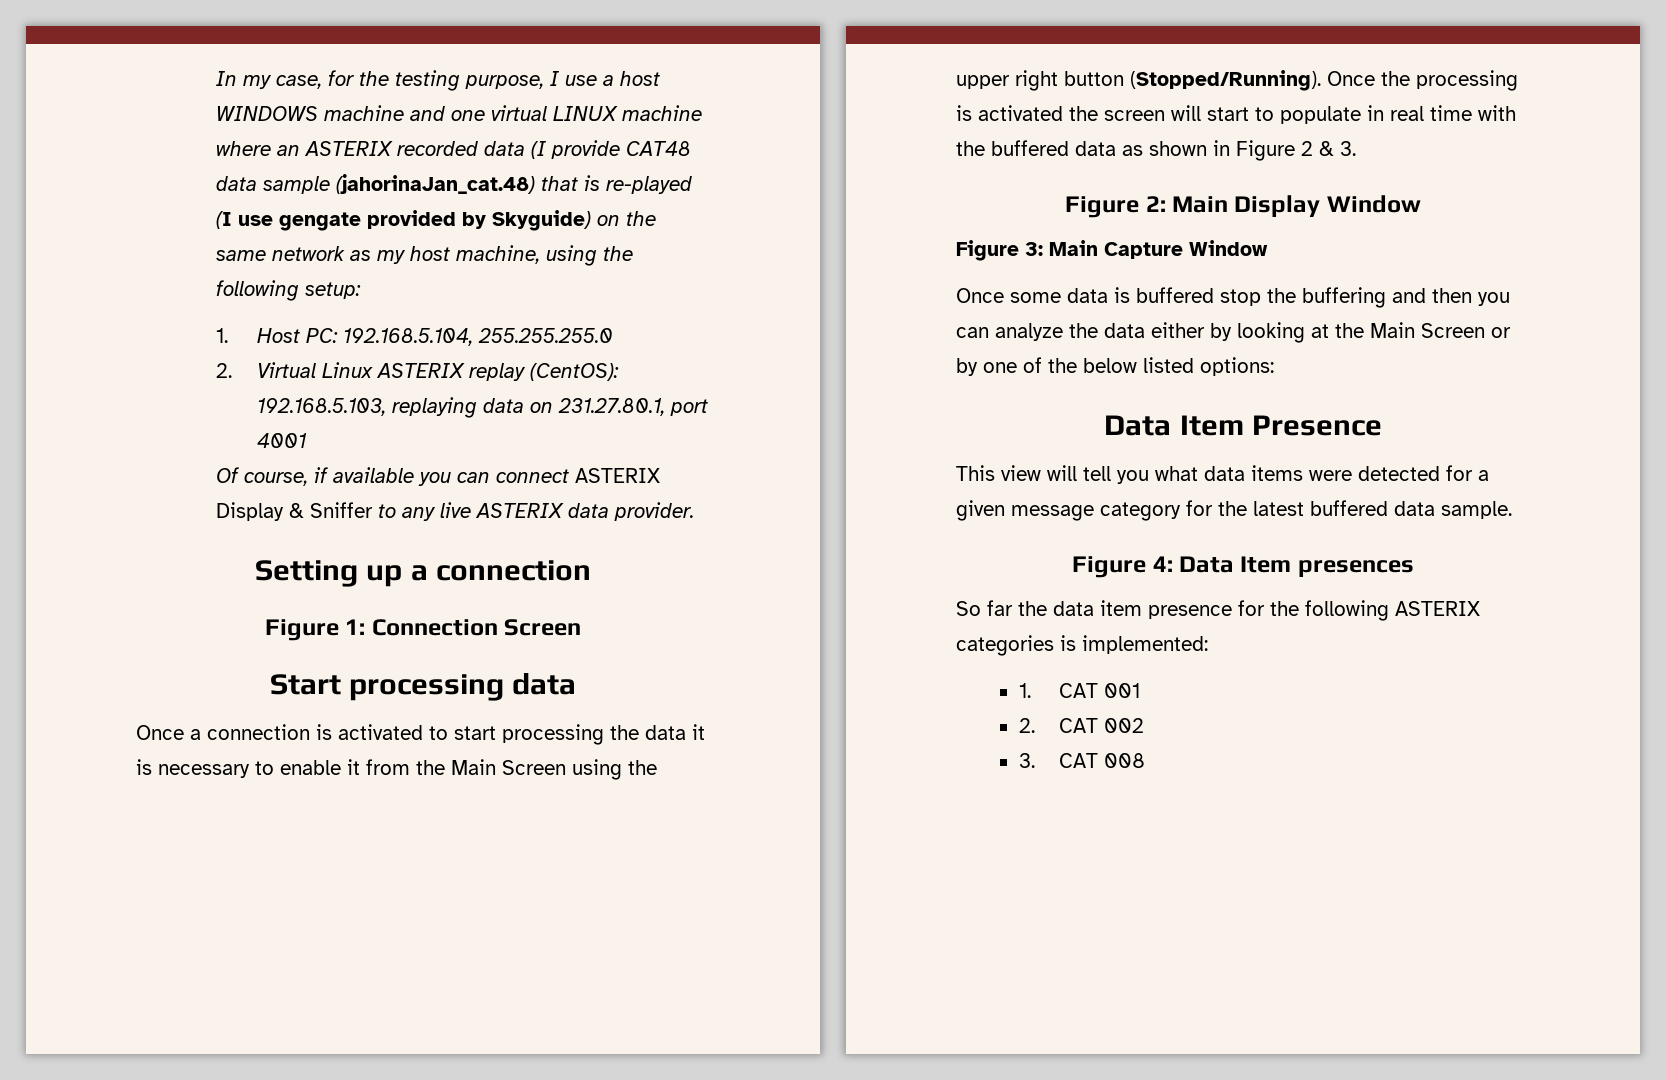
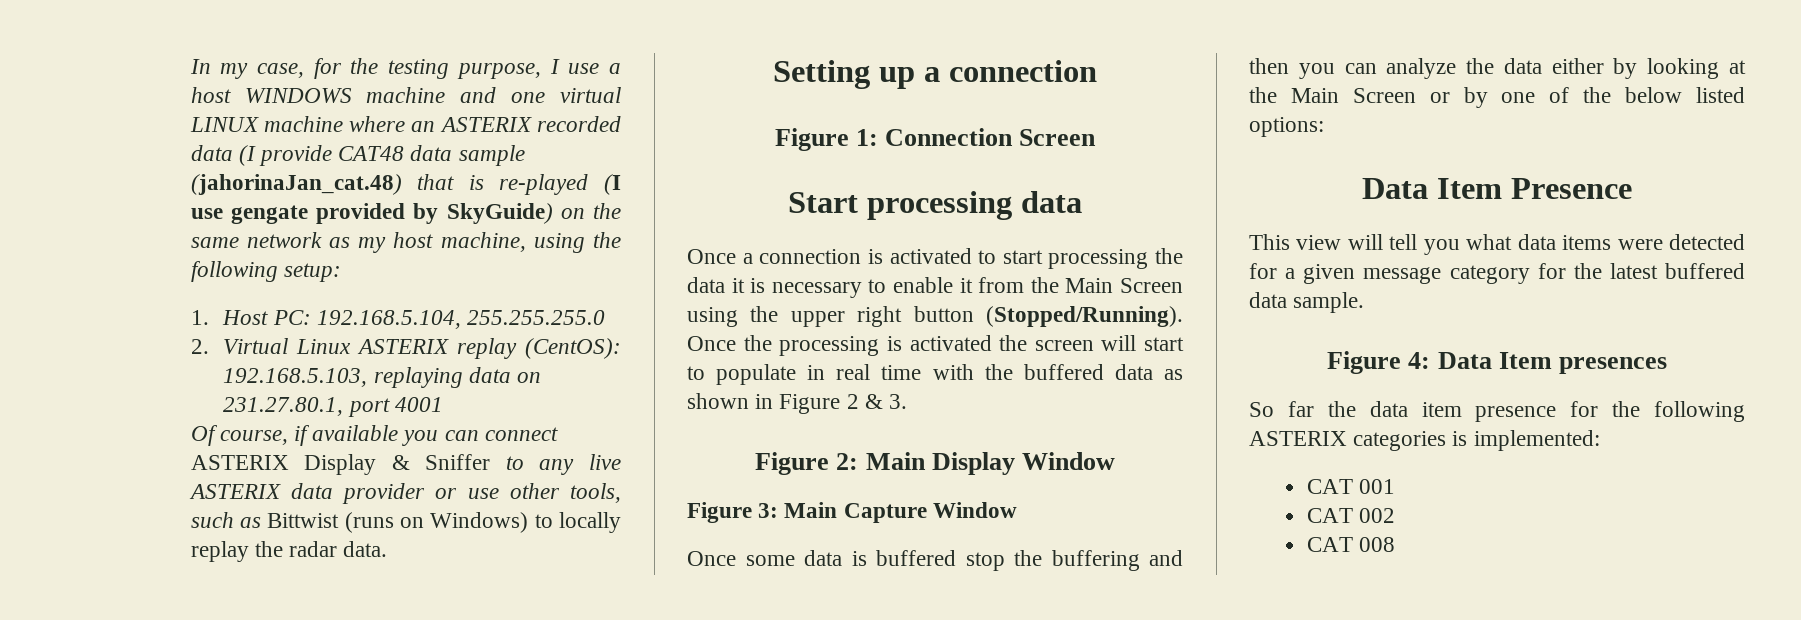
[492,210,592,231] Skyguide) -> [446,203,553,224] SkyGuide)
[614,502,695,521] provider. -> [342,483,621,504] [190,512,621,533] [190,541,388,562] provider or use other tools, such as Bittwist (runs on Windows) to locally replay the radar data.
[1018,683,1031,698] 1. -> (1600, 440) none
[1018,718,1035,733] 2. -> (1396, 486) none
[1018,753,1035,768] 3. -> (1396, 515) none

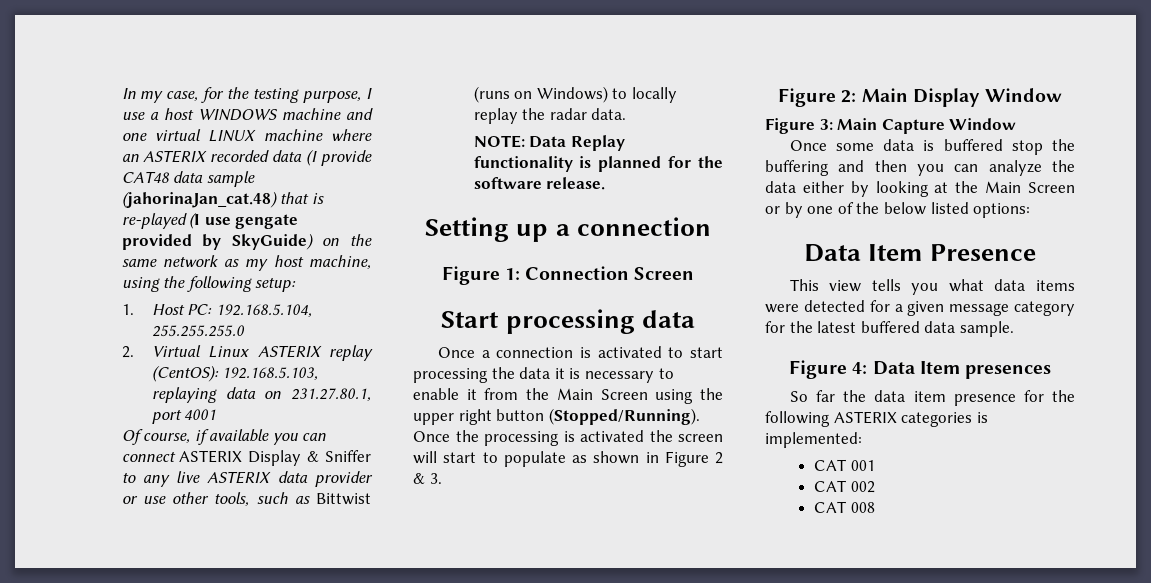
(388, 549) none -> [473,135,625,151] [473,156,723,172] [473,177,606,190] // NOTE: Data Replay functionality is planned for the software release.
[807,364,1153,380] in real time with the buffered data -> (566, 459) none
[1347,234,1418,250] will tell -> [871,279,901,291] tells

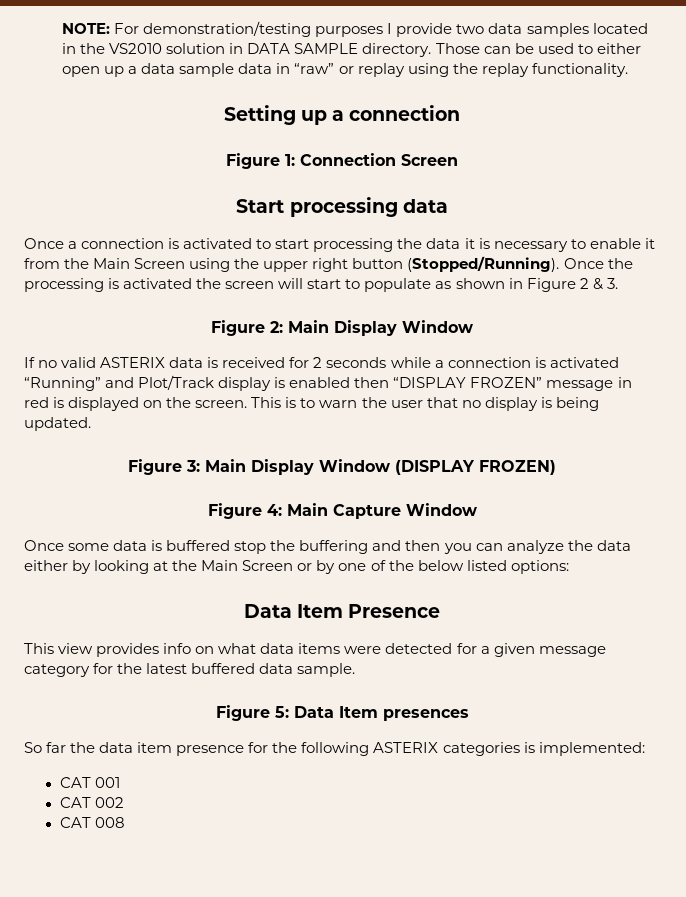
[121,87,372,103] [121,108,373,121] [121,129,372,142] [121,149,372,166] [121,171,255,187] [121,191,324,208] [121,212,299,229] [121,233,372,250] [121,255,371,271] [121,276,297,292] [121,304,312,317] [151,325,245,337] [121,345,373,361] [151,365,319,382] [151,387,371,403] [151,409,217,424] [121,429,327,445] [121,450,371,466] [121,471,373,487] [121,492,371,506] [473,86,677,103] [473,108,627,124] [473,135,625,151] [473,156,723,172] [473,177,606,190] In my case, for the testing purpose, I use a host WINDOWS machine and one virtual LINUX machine where an ASTERIX recorded data (I provide CAT48 data sample (jahorinaJan_cat.48) that is re-played (I use gengate provided by SkyGuide) on the same network as my host machine, using the following setup: // 1. Host PC: 192.168.5.104, 255.255.255.0 // 2. Virtual Linux ASTERIX replay (CentOS): 192.168.5.103, replaying data on 231.27.80.1, port 4001 // Of course, if available you can connect ASTERIX Display & Sniffer to any live ASTERIX data provider or use other tools, such as Bittwist (runs on Windows) to locally replay the radar data. // NOTE: Data Replay functionality is planned for the software release. -> [62,21,648,37] [62,43,641,57] [62,63,628,77] NOTE: For demonstration/testing purposes I provide two data samples located in the VS2010 solution in DATA SAMPLE directory. Those can be used to either open up a data sample data in “raw” or replay using the replay functionality.
[765,118,833,134] Figure 3: -> [24,357,619,368] [24,375,632,391] [24,397,599,411] [24,417,91,431] [128,459,556,475] [207,503,282,519] If no valid ASTERIX data is received for 2 seconds while a connection is activated “Running” and Plot/Track display is enabled then “DISPLAY FROZEN” message in red is displayed on the screen. This is to warn the user that no display is being updated. // Figure 3: Main Display Window (DISPLAY FROZEN) // Figure 4:
[871,279,939,295] tells you -> [96,643,215,657] provides info on
[852,362,868,374] 4: -> [274,706,289,718] 5:

